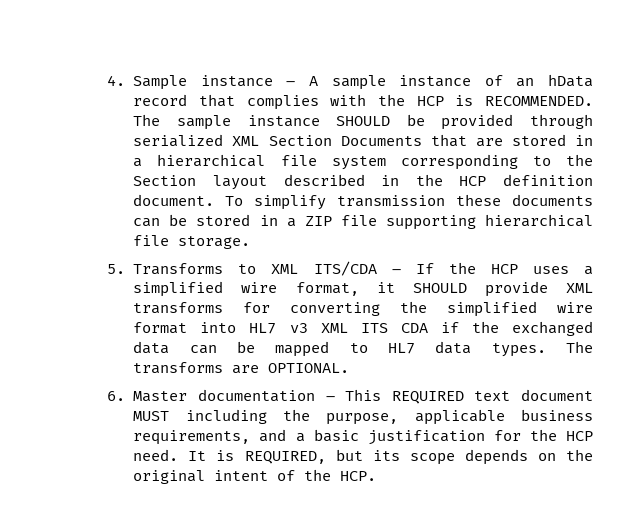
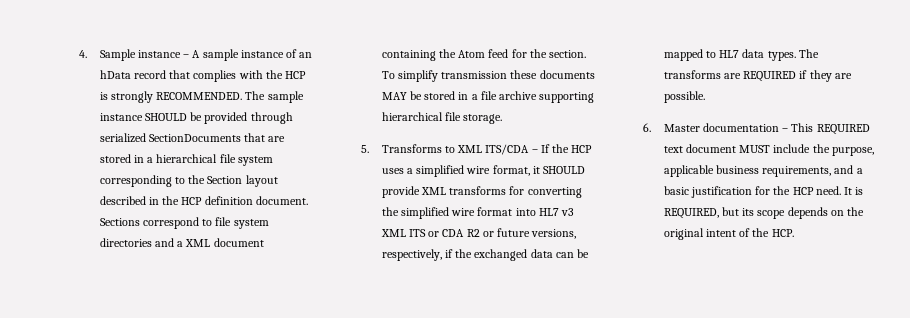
(474, 100) none -> [110,91,153,103] strongly
[232,135,422,146] XML Section Documents -> [148,134,241,142] SectionDocuments
(215, 200) none -> [99,217,269,229] [99,238,264,247] [381,49,587,61] Sections correspond to file system directories and a XML document containing the Atom feed for the section.
[133,218,161,227] can -> [381,92,407,100] MAY
[304,215,377,226] ZIP file -> [480,91,538,100] file archive
[400,323,428,333] CDA -> [428,228,577,239] [381,249,442,261] or CDA R2 or future versions, respectively,
[268,363,350,373] OPTIONAL. -> [743,70,852,82] [663,91,705,103] REQUIRED if they are possible.
[185,409,267,424] including -> [773,144,811,153] include

